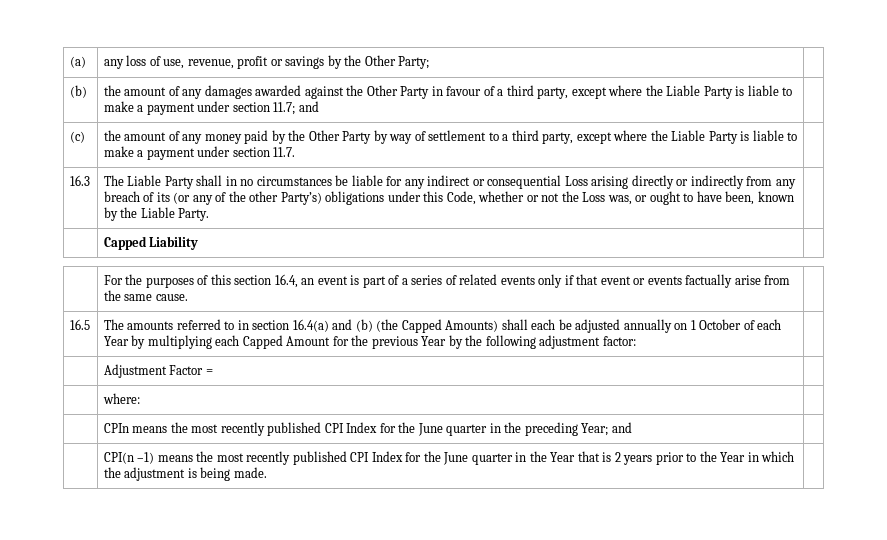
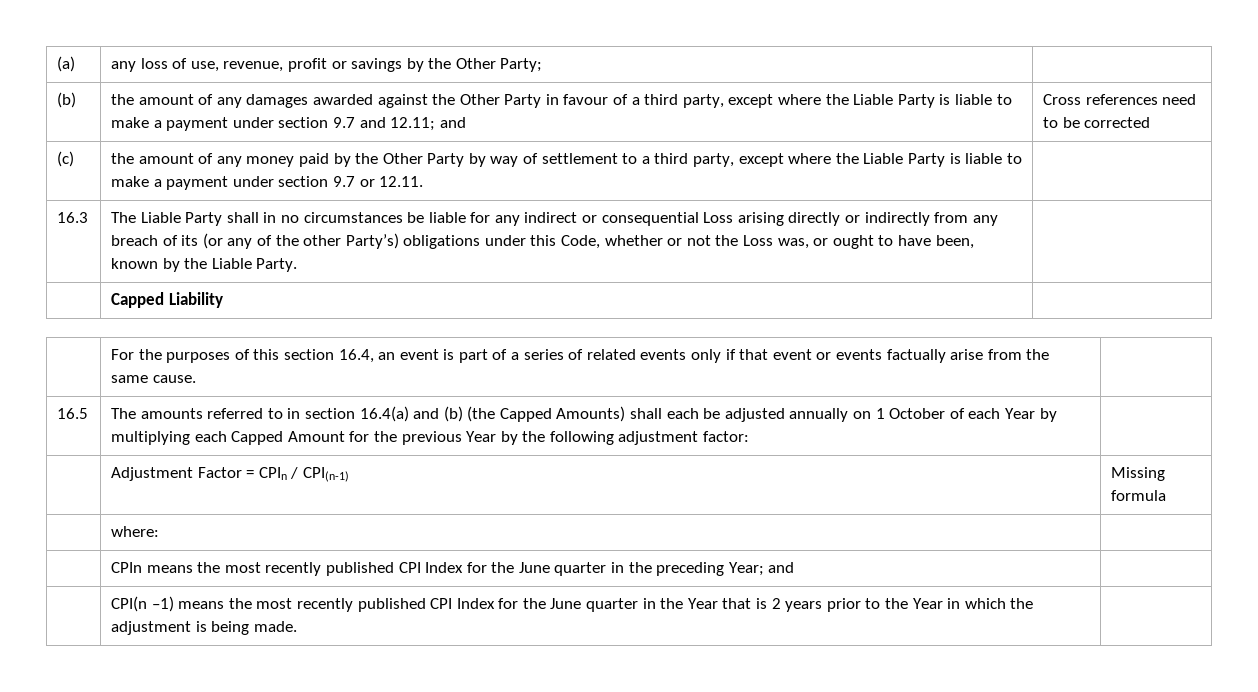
[273,101,319,115] 11.7; and | -> [332,117,466,131] [1043,94,1197,105] [1043,117,1151,128] 9.7 and 12.11; and | Cross references need to be corrected
[273,147,296,157] 11.7. -> [332,176,424,187] 9.7 or 12.11.
(213, 372) | -> [258,467,349,482] [1111,467,1166,481] [1111,490,1167,501] CPIn / CPI(n-1) | Missing formula

